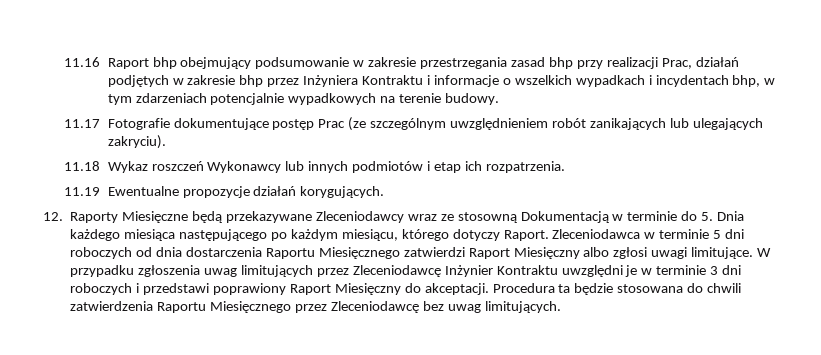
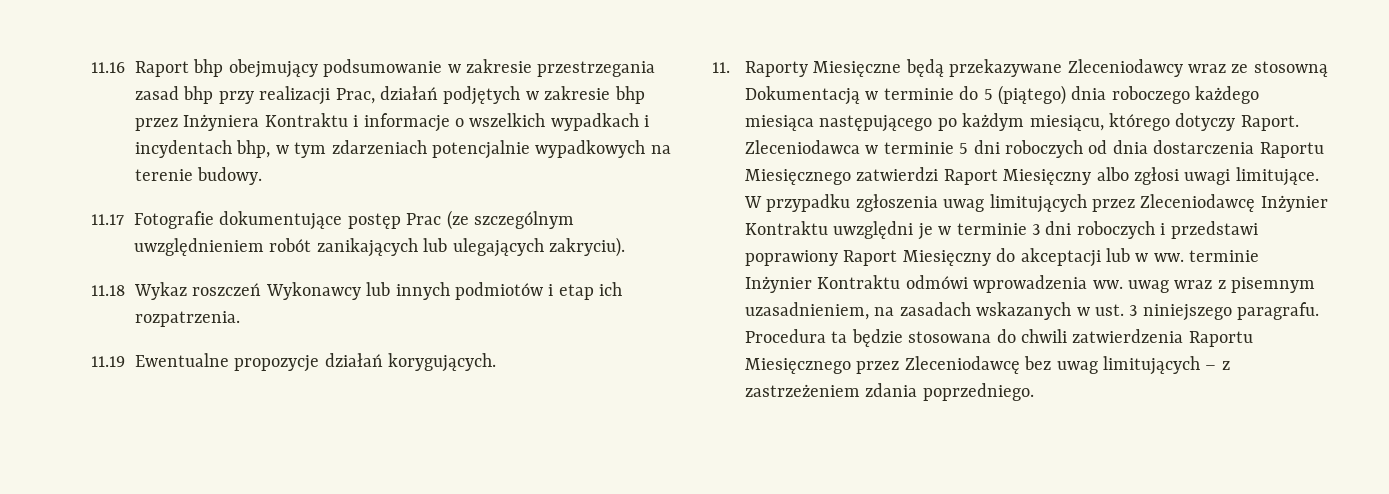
[43,212,63,221] 12. -> [712,62,730,73] 11.
[701,211,745,221] 5. Dnia -> [983,85,1190,105] 5 (piątego) dnia roboczego
[424,283,489,295] akceptacji. -> [1020,248,1260,267] [744,275,1316,293] [744,302,1320,321] akceptacji lub w ww. terminie Inżynier Kontraktu odmówi wprowadzenia ww. uwag wraz z pisemnym uzasadnieniem, na zasadach wskazanych w ust. 3 niniejszego paragrafu.
[484,301,561,313] limitujących. -> [1102,356,1230,375] [744,383,1034,401] limitujących – z zastrzeżeniem zdania poprzedniego.

